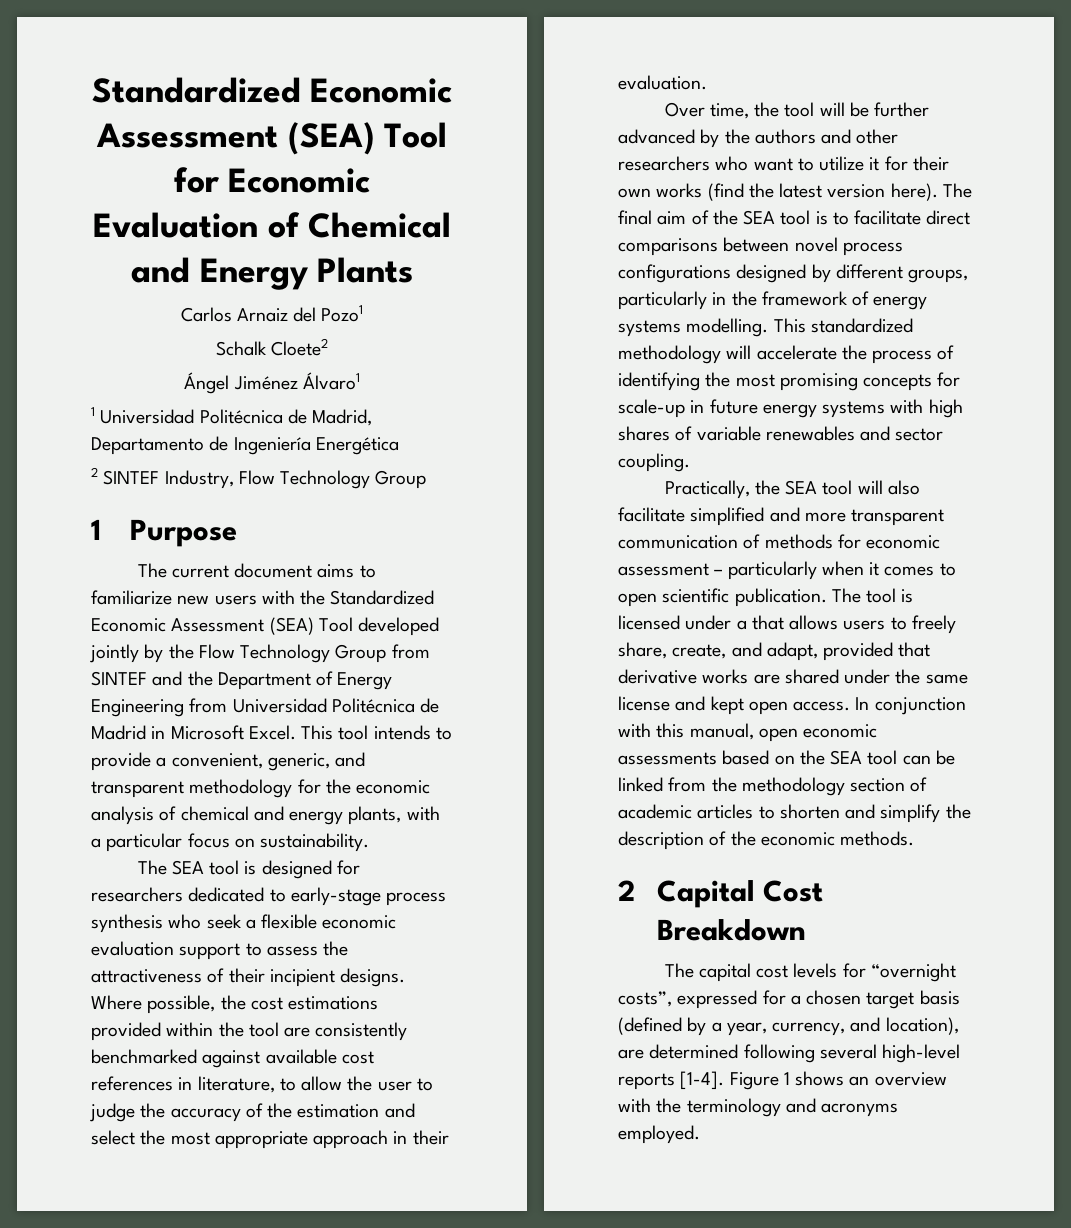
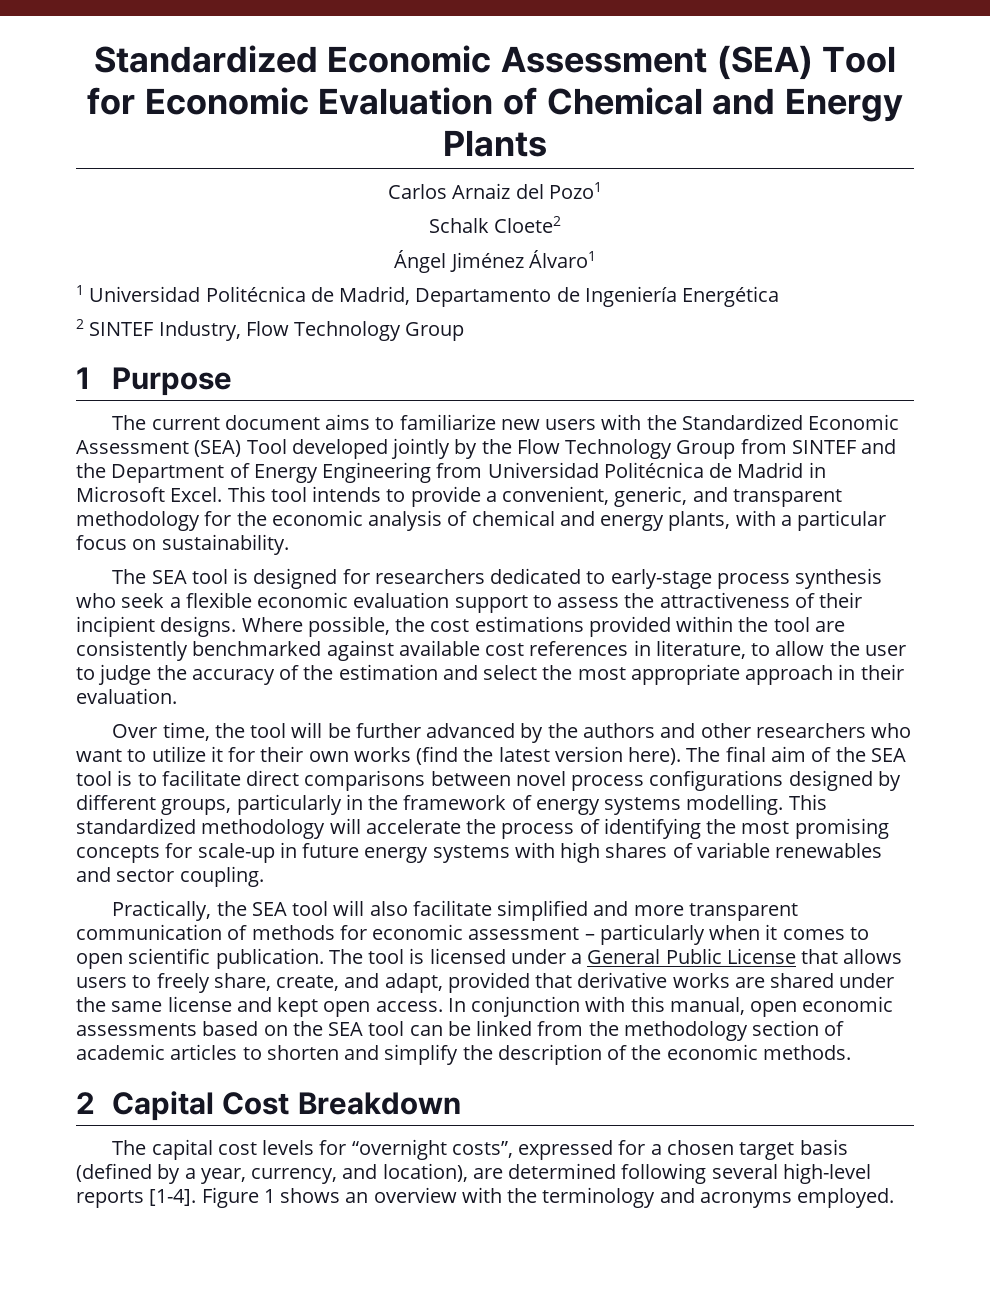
(747, 625) none -> [587,948,796,964] General Public License

